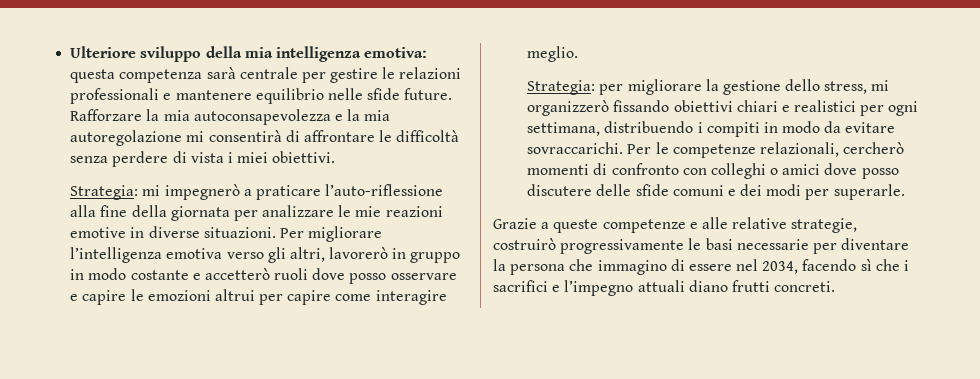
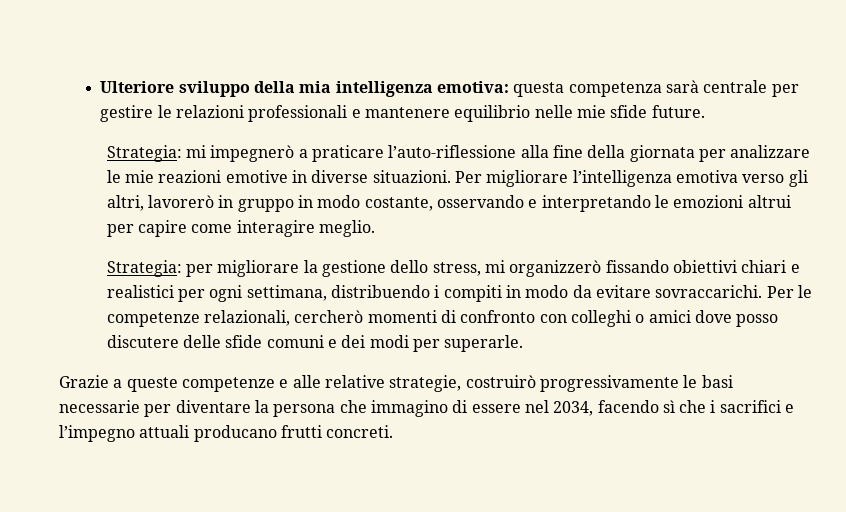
(363, 94) none -> [577,105,607,118] mie
[70,109,391,125] [70,130,460,146] [70,151,336,167] Rafforzare la mia autoconsapevolezza e la mia autoregolazione mi consentirà di affrontare le difficoltà senza perdere di vista i miei obiettivi. -> (705, 111) none
[130,268,457,284] [70,290,127,305] costante e accetterò ruoli dove posso osservare e capire -> [364,195,651,212] costante, osservando e interpretando
[688,280,728,292] diano -> [193,425,277,442] producano

